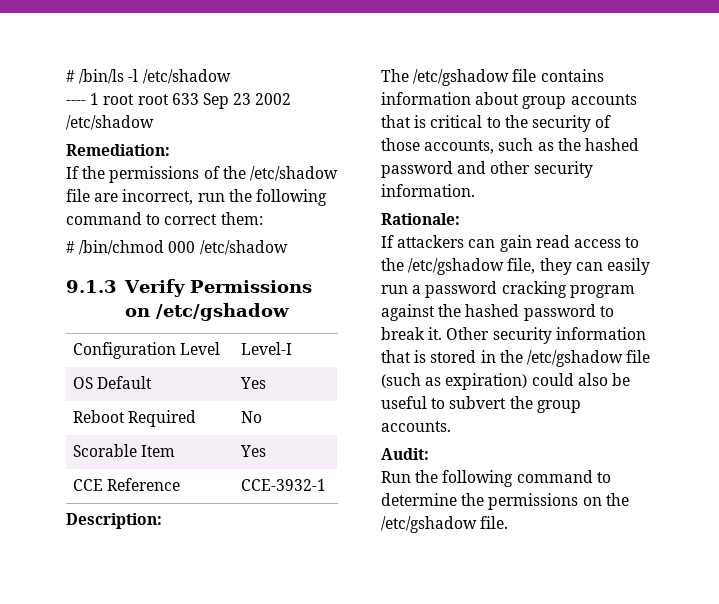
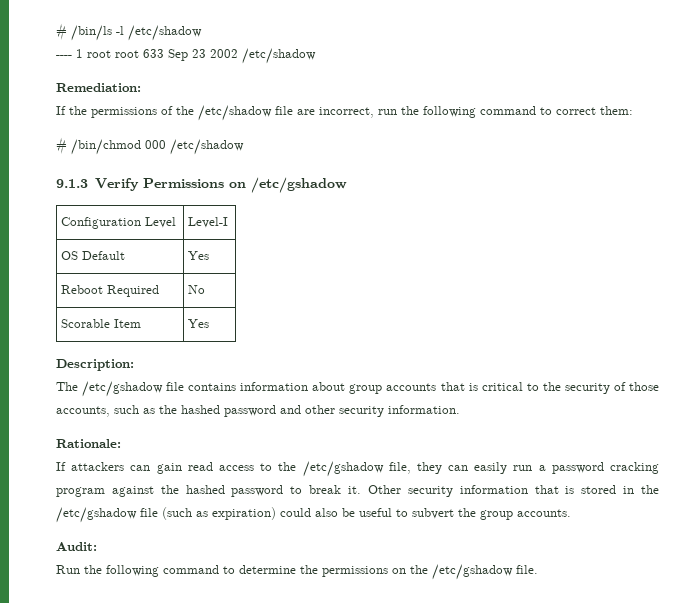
[73,478,181,491] [241,479,327,491] // CCE Reference | CCE-3932-1 -> (210, 323) none

